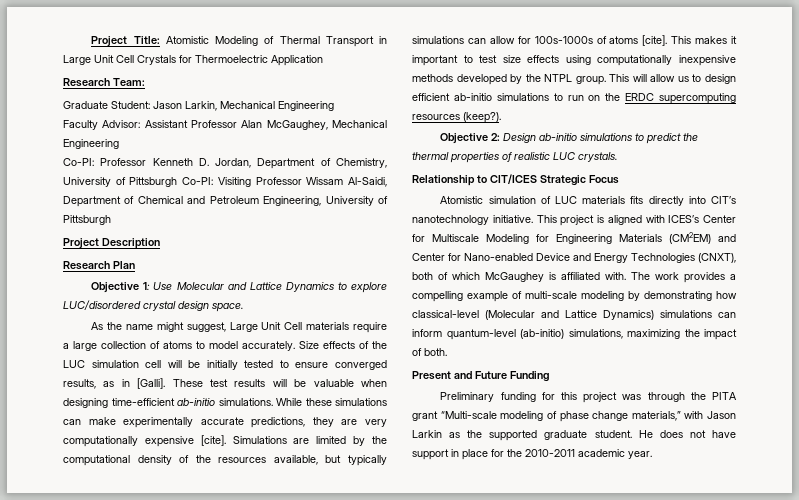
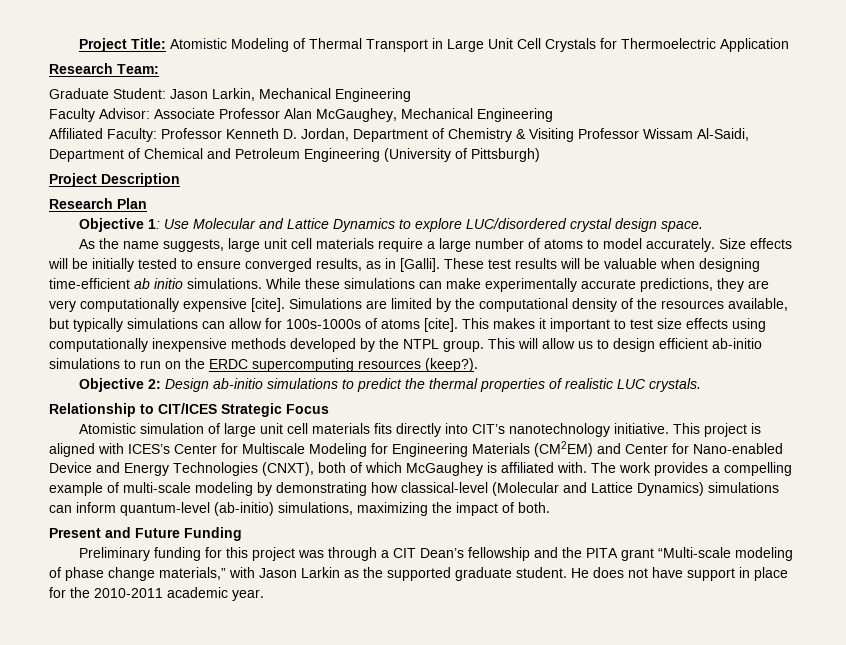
[144,120,188,128] Assistant -> [154,108,215,119] Associate
[63,158,94,166] Co-PI: -> [49,128,157,142] Affiliated Faculty:
[335,158,387,168] [63,177,214,187] Chemistry, University of Pittsburgh Co-PI: -> [448,128,526,142] Chemistry &
[263,196,388,206] [63,215,111,225] Engineering, University of Pittsburgh -> [304,148,540,162] Engineering (University of Pittsburgh)
[156,322,303,332] might suggest, Large Unit Cell -> [162,238,312,252] suggests, large unit cell
[101,341,146,349] collection -> [474,238,524,249] number
[359,341,387,349] [63,360,162,368] of the LUC simulation cell -> (792, 243) none
[177,398,215,406] ab-initio -> [134,278,183,289] ab initio
[554,196,577,204] LUC -> [223,423,308,437] large unit cell
(685, 397) none -> [380,547,558,561] a CIT Dean’s fellowship and

